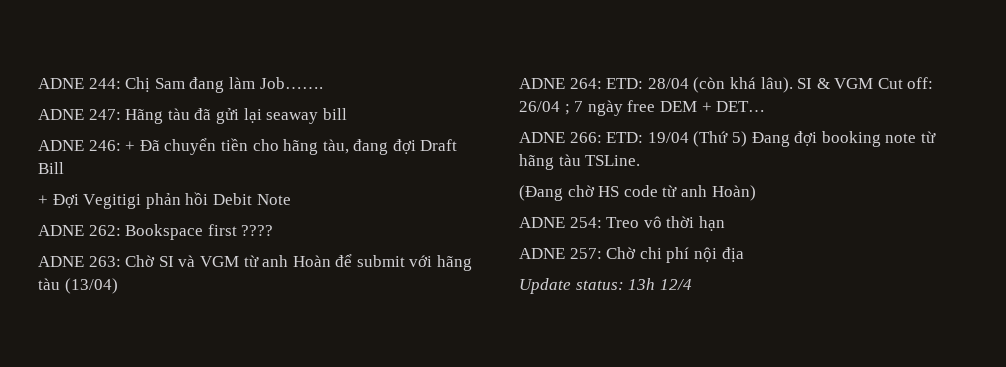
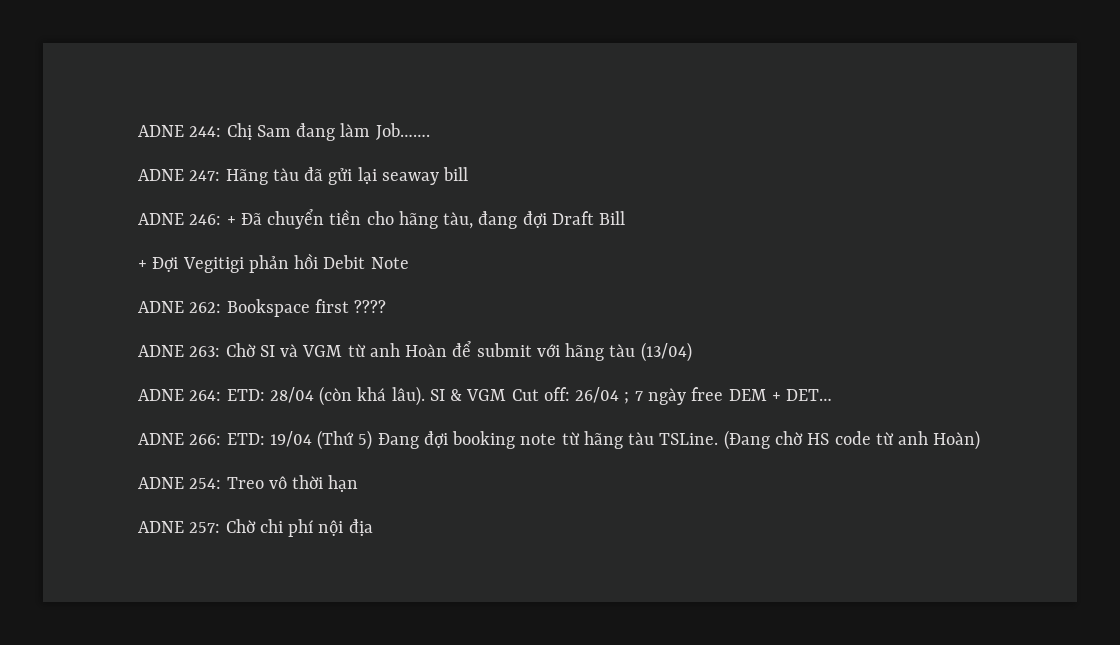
(641, 160) // -> (719, 439) none
[519,278,692,294] // Update status: 13h 12/4 -> (373, 527) none

